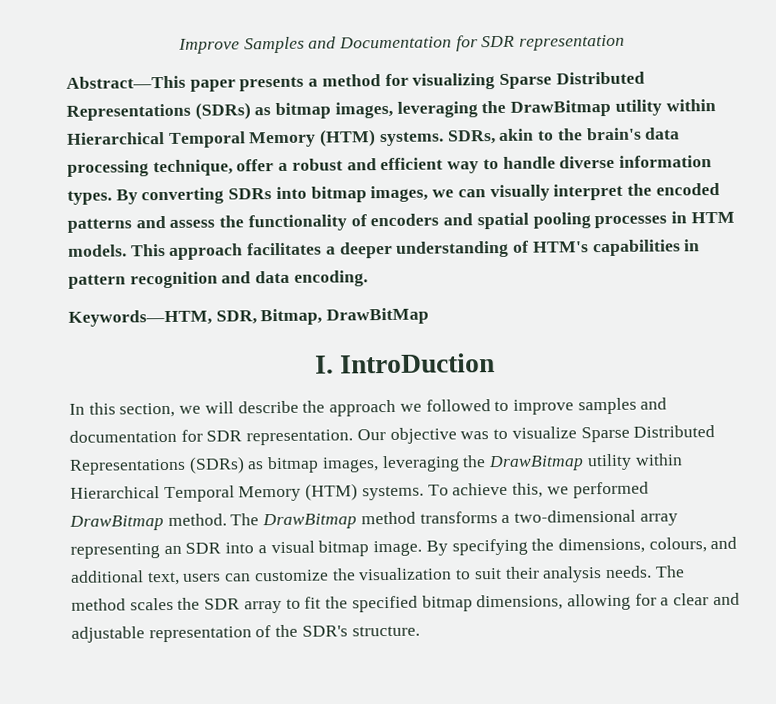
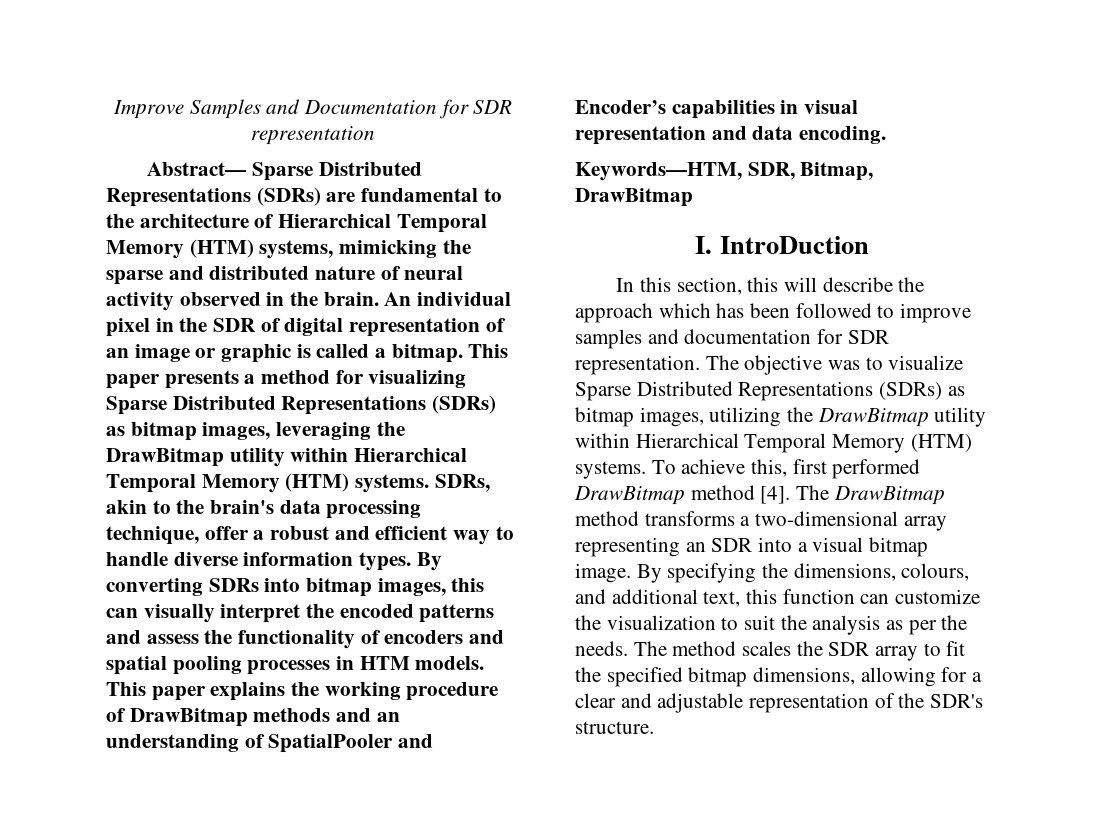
[66,75,186,89] Abstract—This -> [147,162,422,181] [106,187,502,207] [106,214,487,233] [106,239,471,259] [106,266,464,285] [106,292,512,311] [106,318,506,337] [106,344,509,363] Abstract— Sparse Distributed Representations (SDRs) are fundamental to the architecture of Hierarchical Temporal Memory (HTM) systems, mimicking the sparse and distributed nature of neural activity observed in the brain. An individual pixel in the SDR of digital representation of an image or graphic is called a bitmap. This
[432,189,455,198] we -> [451,578,485,592] this
[169,239,701,260] [68,271,218,289] approach facilitates a deeper understanding of HTM's capabilities in pattern recognition -> [151,682,499,701] [106,708,400,727] [106,734,434,753] [575,100,859,119] [575,126,706,145] paper explains the working procedure of DrawBitmap methods and an understanding of SpatialPooler and Encoder’s capabilities in visual representation
[326,307,430,325] DrawBitMap -> [575,188,693,207] DrawBitmap
[179,405,202,414] we -> [747,277,779,292] this
[399,403,422,412] we -> [658,303,791,318] which has been
[356,429,386,441] Our -> [705,355,739,370] The
[381,455,460,473] leveraging -> [709,407,782,427] utilizing
[546,486,569,495] we -> [792,459,827,474] first
[167,513,227,527] method. -> [690,485,791,504] method [4].
[183,573,222,582] users -> [746,589,855,604] this function
[504,566,603,583] their analysis -> [780,615,968,635] the analysis as per the

